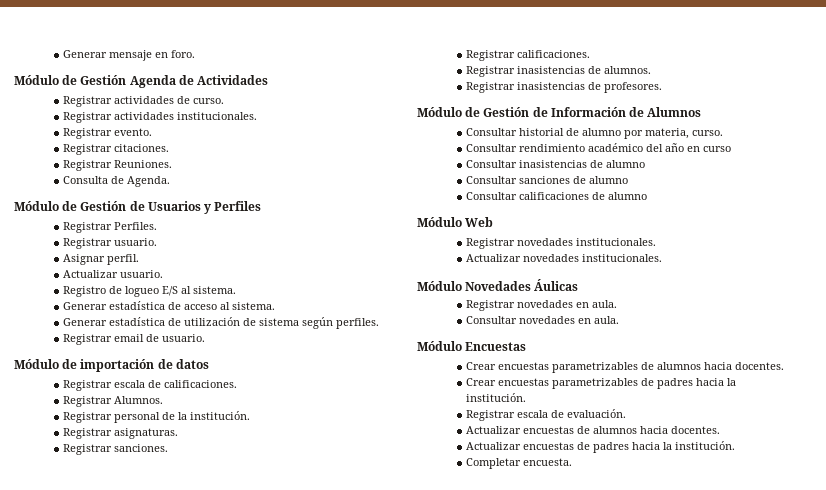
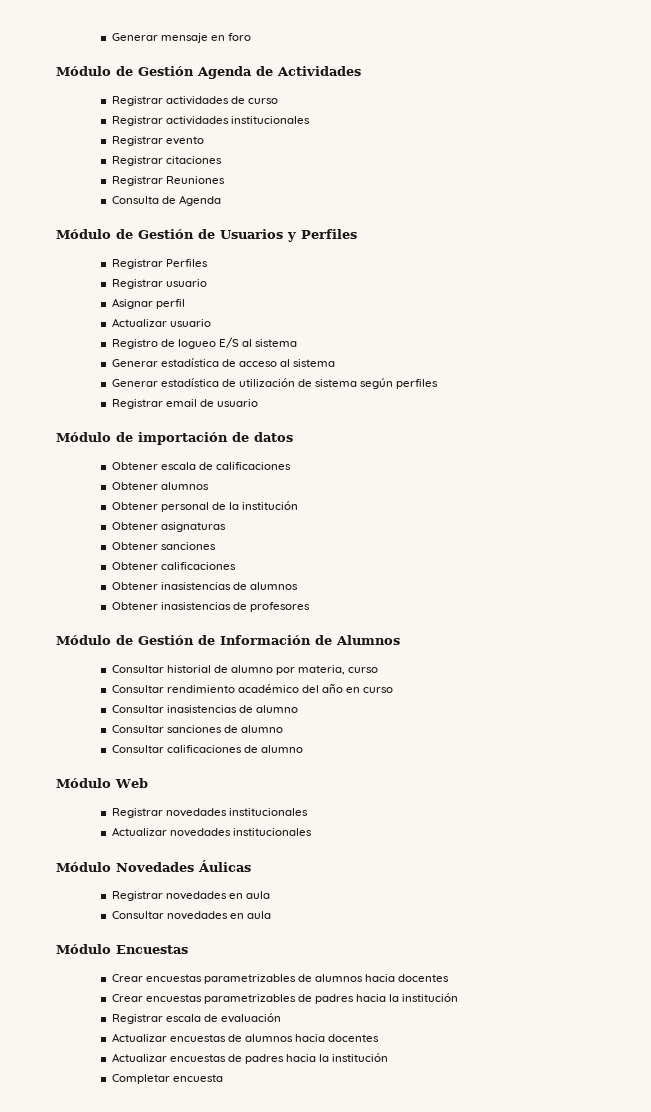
[171,50,196,58] foro. -> [227,33,251,41] foro
[193,98,225,104] [63,112,258,123] [63,128,153,139] [63,144,170,155] [63,160,173,171] curso. // Registrar actividades institucionales. // Registrar evento. // Registrar citaciones. // Registrar Reuniones. -> [247,98,278,104] [111,116,310,126] [111,136,204,146] [111,156,222,166] [111,176,225,186] curso // Registrar actividades institucionales // Registrar evento // Registrar citaciones // Registrar Reuniones
[127,176,171,187] Agenda. -> [178,195,221,206] Agenda
[114,222,158,230] [63,238,158,249] Perfiles. // Registrar usuario. -> [165,259,208,267] [111,279,207,289] Perfiles // Registrar usuario
[107,254,140,265] [63,270,164,278] perfil. // Actualizar usuario. -> [155,299,185,309] [111,318,211,327] perfil // Actualizar usuario
[193,286,237,294] sistema. -> [255,339,298,347] sistema
[232,302,276,310] sistema. -> [293,359,336,367] sistema
[336,318,380,329] perfiles. -> [396,379,439,389] perfiles
[162,334,206,342] usuario. -> [216,399,258,407] usuario
[63,380,238,391] [63,396,164,407] [63,411,251,423] [63,428,179,439] [63,444,169,455] [466,50,591,61] [466,66,652,77] [466,82,663,93] Registrar escala de calificaciones. // Registrar Alumnos. // Registrar personal de la institución. // Registrar asignaturas. // Registrar sanciones. // Registrar calificaciones. // Registrar inasistencias de alumnos. // Registrar inasistencias de profesores. -> [111,462,291,470] [111,482,209,490] [111,501,299,512] [111,522,226,532] [111,542,216,550] [111,562,236,570] [111,582,298,590] [111,602,310,612] Obtener escala de calificaciones // Obtener alumnos // Obtener personal de la institución // Obtener asignaturas // Obtener sanciones // Obtener calificaciones // Obtener inasistencias de alumnos // Obtener inasistencias de profesores
[692,130,724,136] curso. -> [348,667,379,673] curso
[576,238,657,246] institucionales. -> [228,808,308,816] institucionales
[582,254,663,262] institucionales. -> [232,828,312,836] institucionales
[592,300,618,308] aula. -> [245,891,270,899] aula
[594,316,620,324] aula. -> [246,911,271,919] aula
[735,362,785,370] docentes. -> [398,974,450,982] docentes
[466,393,527,402] [466,409,627,421] institución. // Registrar escala de evaluación. -> [402,993,459,1002] [111,1013,281,1024] institución // Registrar escala de evaluación
[671,426,721,434] docentes. -> [328,1034,380,1042] docentes
[675,441,736,450] institución. -> [332,1053,389,1062] institución
[523,458,573,466] encuesta. -> [172,1074,223,1082] encuesta

